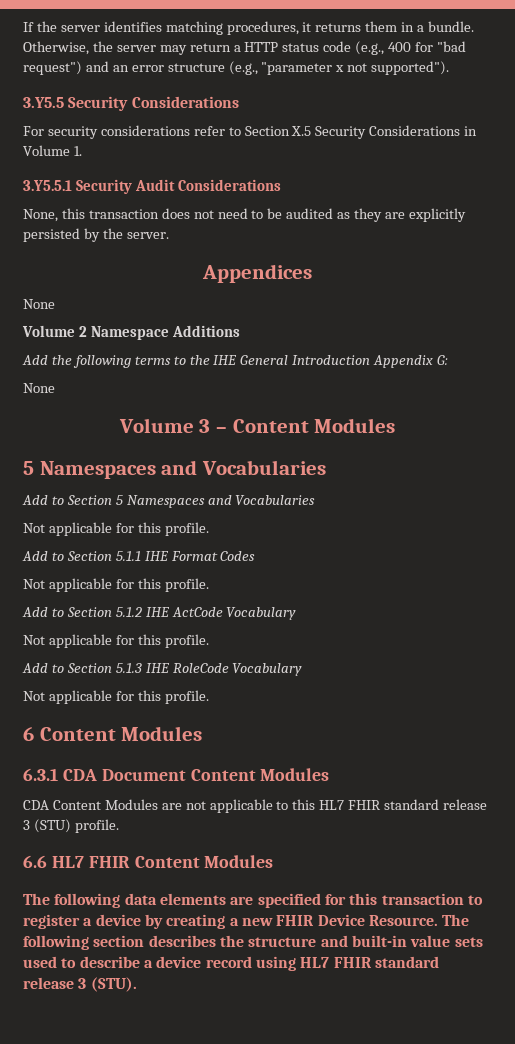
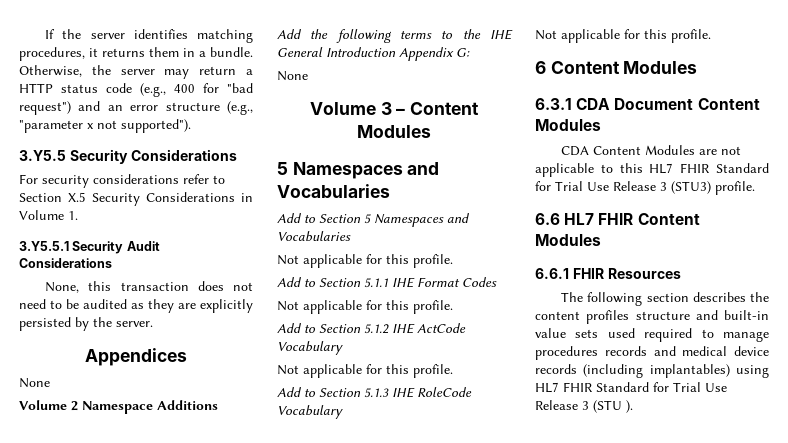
[384,799,488,810] [23,819,71,833] standard release 3 (STU) -> [716,163,769,173] [535,181,711,194] Standard for Trial Use Release 3 (STU3)
[23,893,483,908] [23,914,438,929] The following data elements are specified for this transaction to register a device by creating a new FHIR Device Resource. -> [535,268,681,279] 6.6.1 FHIR Resources //
(244, 941) none -> [535,310,630,324] content profiles
[61,956,439,971] [23,977,137,992] to describe a device record using HL7 FHIR standard release 3 (STU). -> [644,328,769,342] [535,346,769,360] [535,364,769,378] [535,382,727,393] [535,400,633,413] required to manage procedures records and medical device records (including implantables) using HL7 FHIR Standard for Trial Use Release 3 (STU ).

